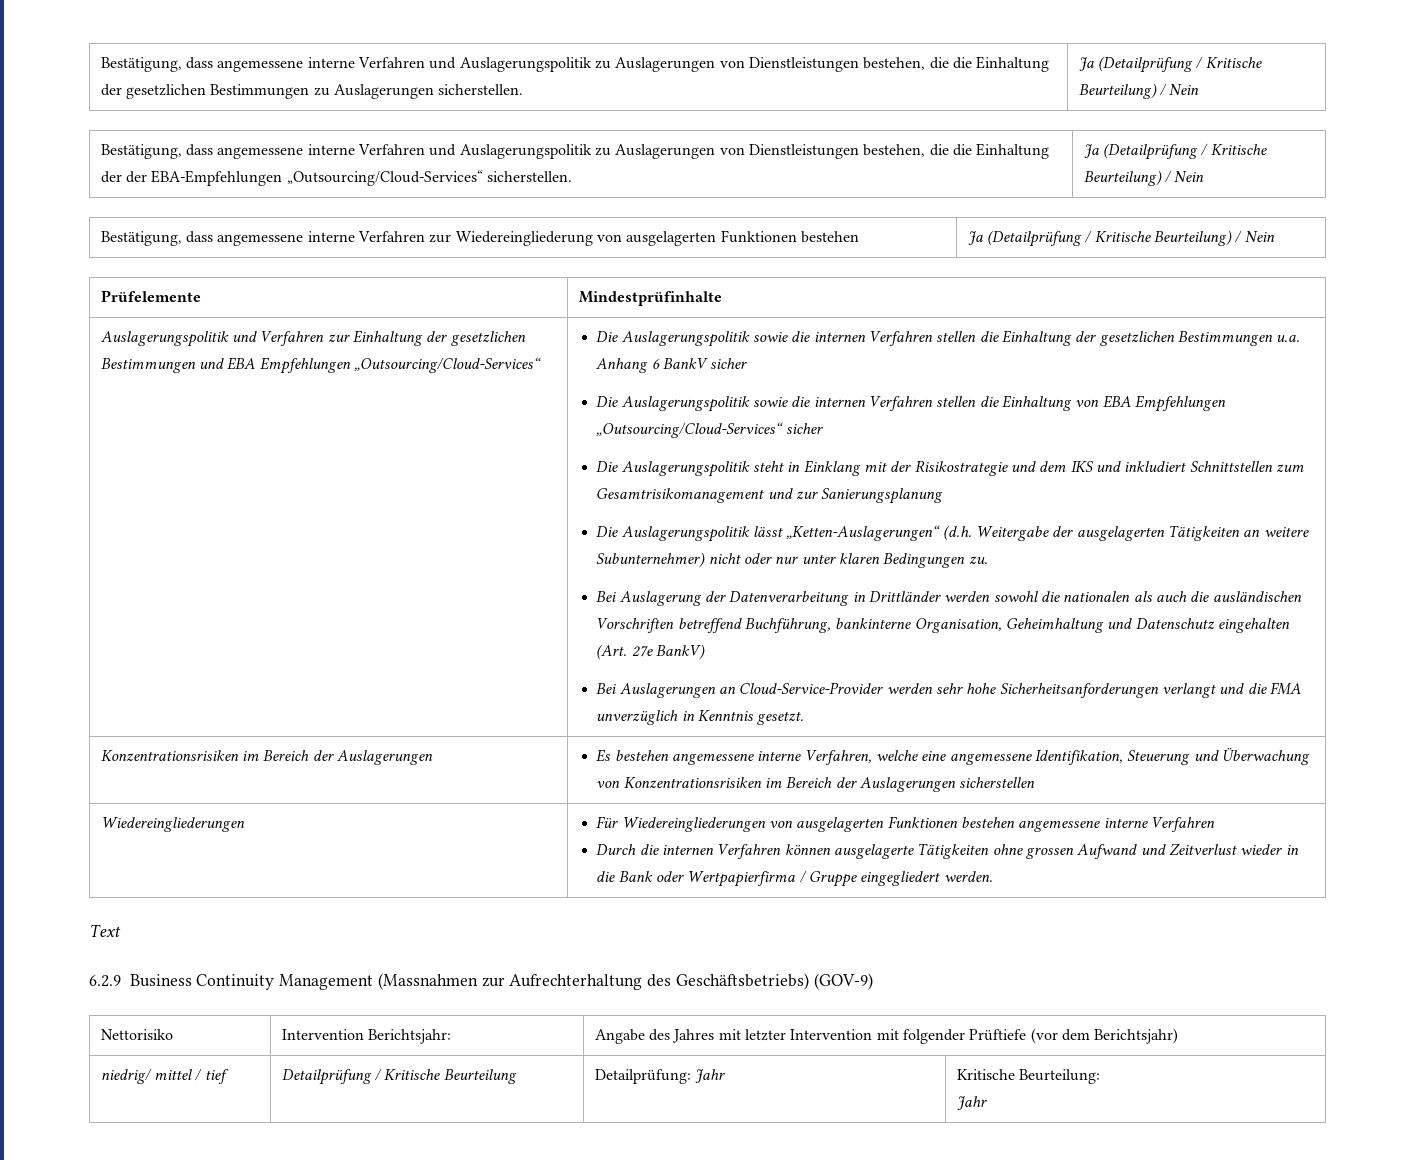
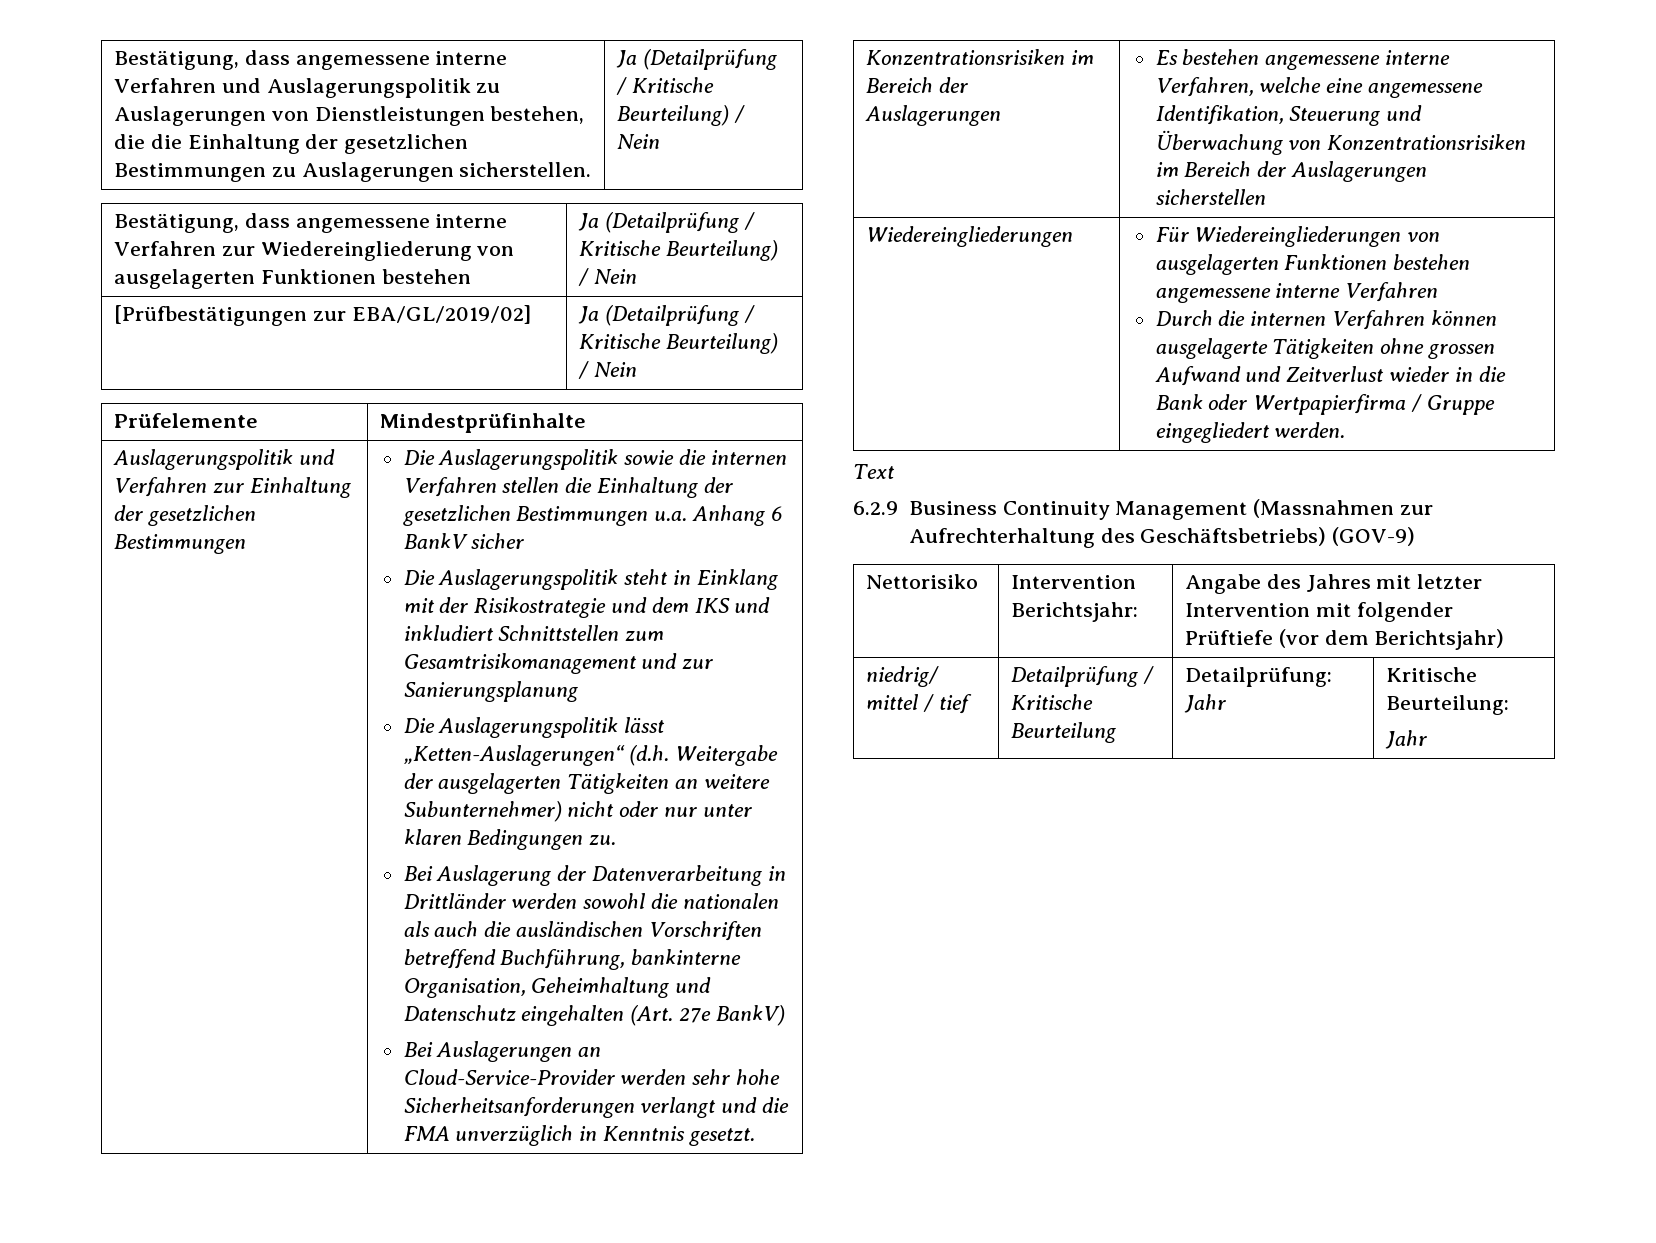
[429,143,1050,159] [100,170,573,186] [1083,143,1267,160] [1083,170,1205,186] [100,230,859,246] und Auslagerungspolitik zu Auslagerungen von Dienstleistungen bestehen, die die Einhaltung der der EBA-Empfehlungen „Outsourcing/Cloud-Services“ sicherstellen. | Ja (Detailprüfung / Kritische Beurteilung) / Nein // Bestätigung, dass angemessene interne Verfahren zur Wiedereingliederung von ausgelagerten Funktionen bestehen -> [221,241,515,261] [113,269,471,289] [577,212,755,233] [578,240,778,261] [577,268,637,286] [113,305,531,326] zur Wiedereingliederung von ausgelagerten Funktionen bestehen | Ja (Detailprüfung / Kritische Beurteilung) / Nein // [Prüfbestätigungen zur EBA/GL/2019/02]
[199,357,542,374] und EBA Empfehlungen „Outsourcing/Cloud-Services“ -> (246, 544) none
[596,395,1226,412] [596,422,823,438] // Die Auslagerungspolitik sowie die internen Verfahren stellen die Einhaltung von EBA Empfehlungen „Outsourcing/Cloud-Services“ sicher -> (525, 541) none

